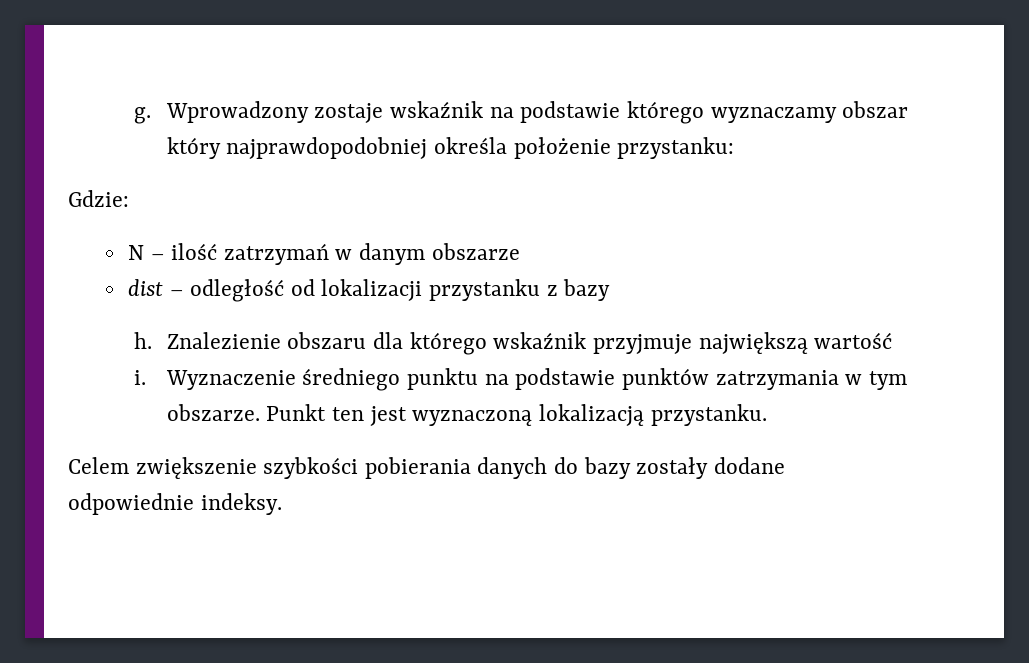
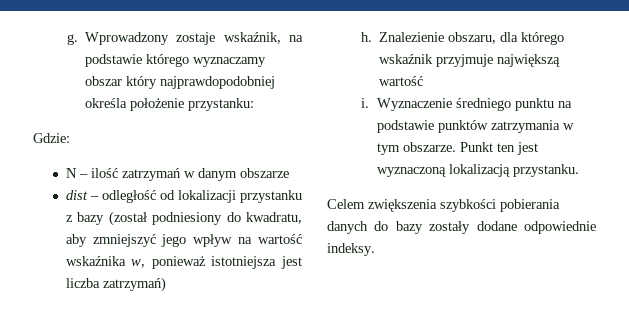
[390,101,484,118] wskaźnik -> [223,32,281,44] wskaźnik,
(611, 290) none -> [108,211,302,226] [65,234,302,247] [65,256,302,269] [65,277,166,292] (został podniesiony do kwadratu, aby zmniejszyć jego wpływ na wartość wskaźnika w, ponieważ istotniejsza jest liczba zatrzymań)
[287,332,367,349] obszaru -> [447,32,496,44] obszaru,
[135,457,257,479] zwiększenie -> [368,199,437,212] zwiększenia

